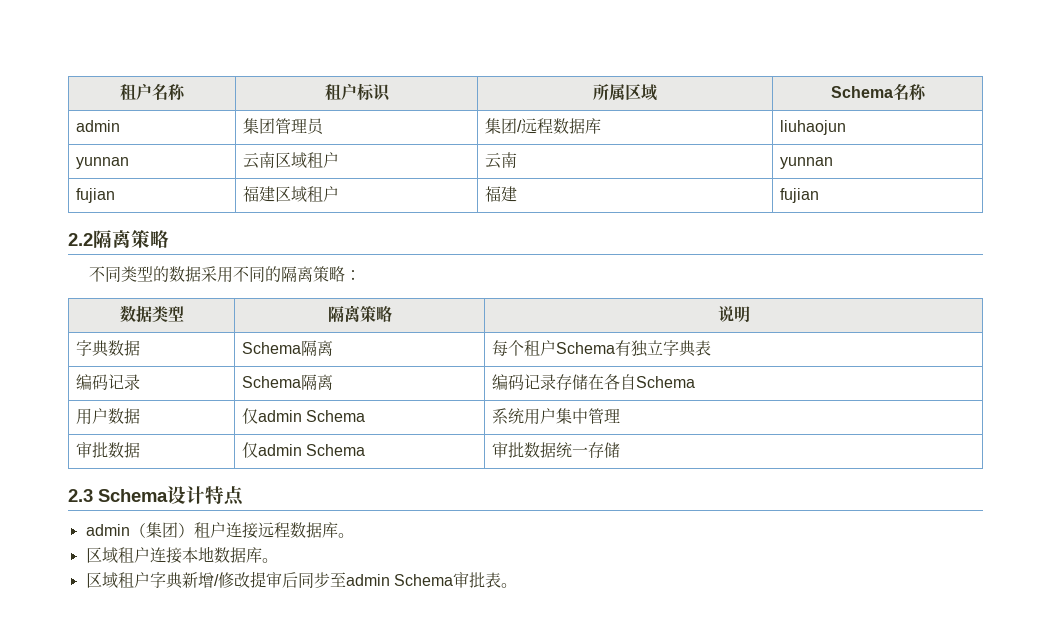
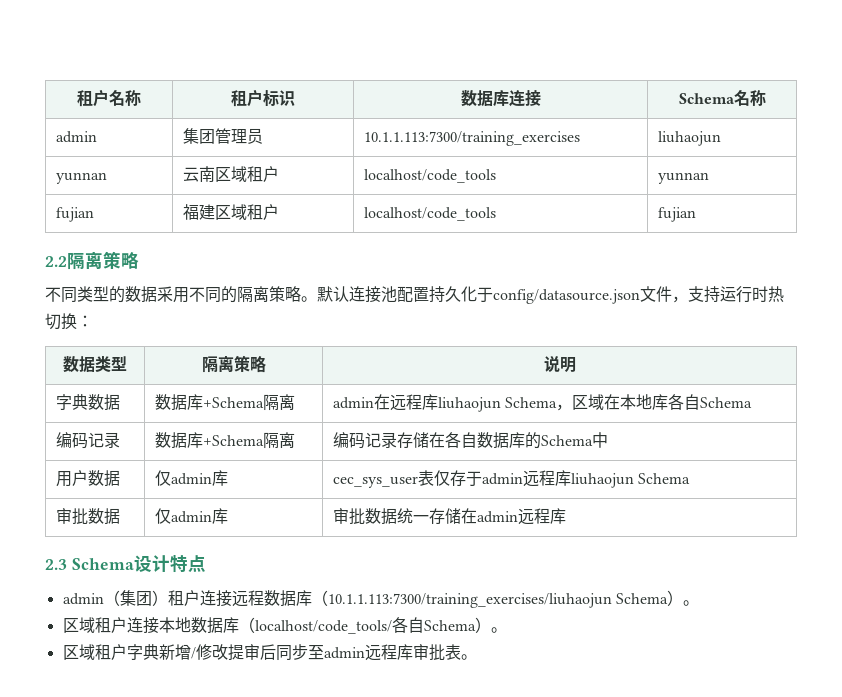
[593,84,657,101] 所属区域 -> [460,90,541,107] 数据库连接
[484,118,601,134] 集团/远程数据库 -> [363,131,580,146] 10.1.1.113:7300/training_exercises
[484,152,517,169] 云南 -> [363,169,496,183] localhost/code_tools
[484,186,517,202] 福建 -> [363,207,496,221] localhost/code_tools
(345, 274) none -> [301,286,784,304] [45,313,77,330] 。默认连接池配置持久化于config/datasource.json文件，支持运行时热切换
[241,340,333,356] [491,340,711,357] Schema隔离 | 每个租户Schema有独立字典表 -> [154,394,295,411] [332,394,753,412] 数据库+Schema隔离 | admin在远程库liuhaojun Schema，区域在本地库各自Schema
[241,376,301,388] Schema -> [154,432,264,449] 数据库+Schema
[635,376,695,388] Schema -> [476,432,608,449] 数据库的Schema中
[306,410,366,422] [491,408,620,425] Schema | 系统用户集中管理 -> [211,470,228,486] [332,470,691,488] 库 | cec_sys_user表仅存于admin远程库liuhaojun Schema
[306,444,366,456] Schema -> [211,508,228,524] 库
(620, 450) none -> [460,508,566,525] 在admin远程库
(338, 530) none -> [311,590,683,608] （10.1.1.113:7300/training_exercises/liuhaojun Schema）
(262, 555) none -> [238,617,491,634] （localhost/code_tools/各自Schema）
[393,574,453,586] Schema -> [364,644,413,661] 远程库

